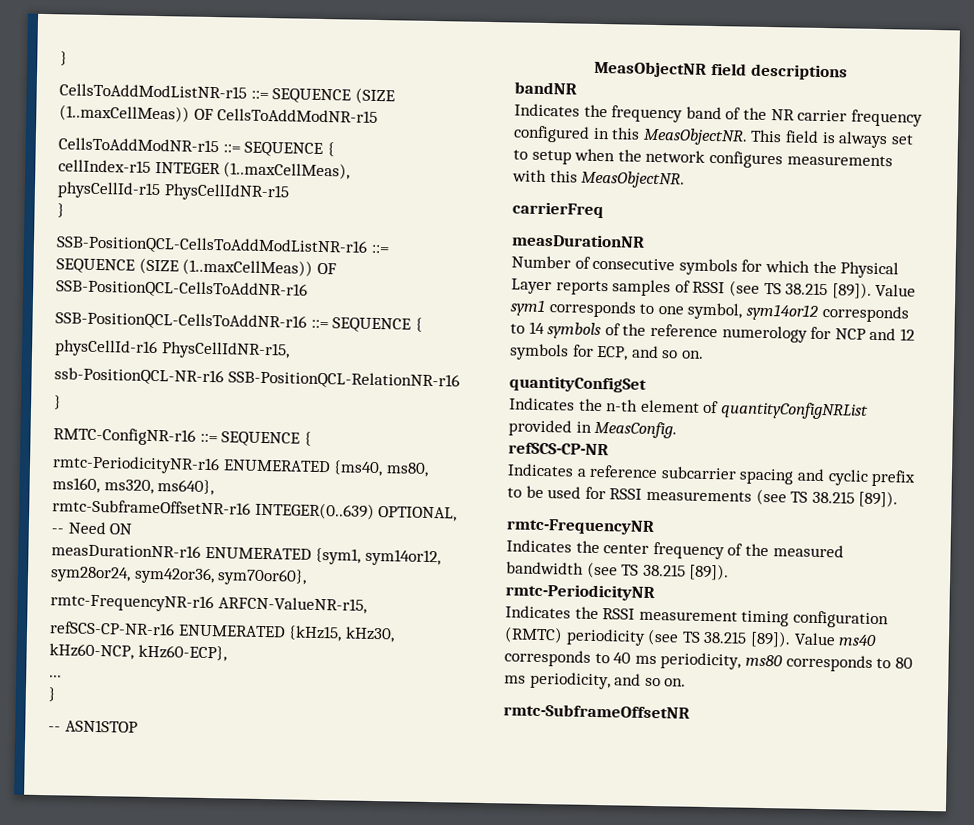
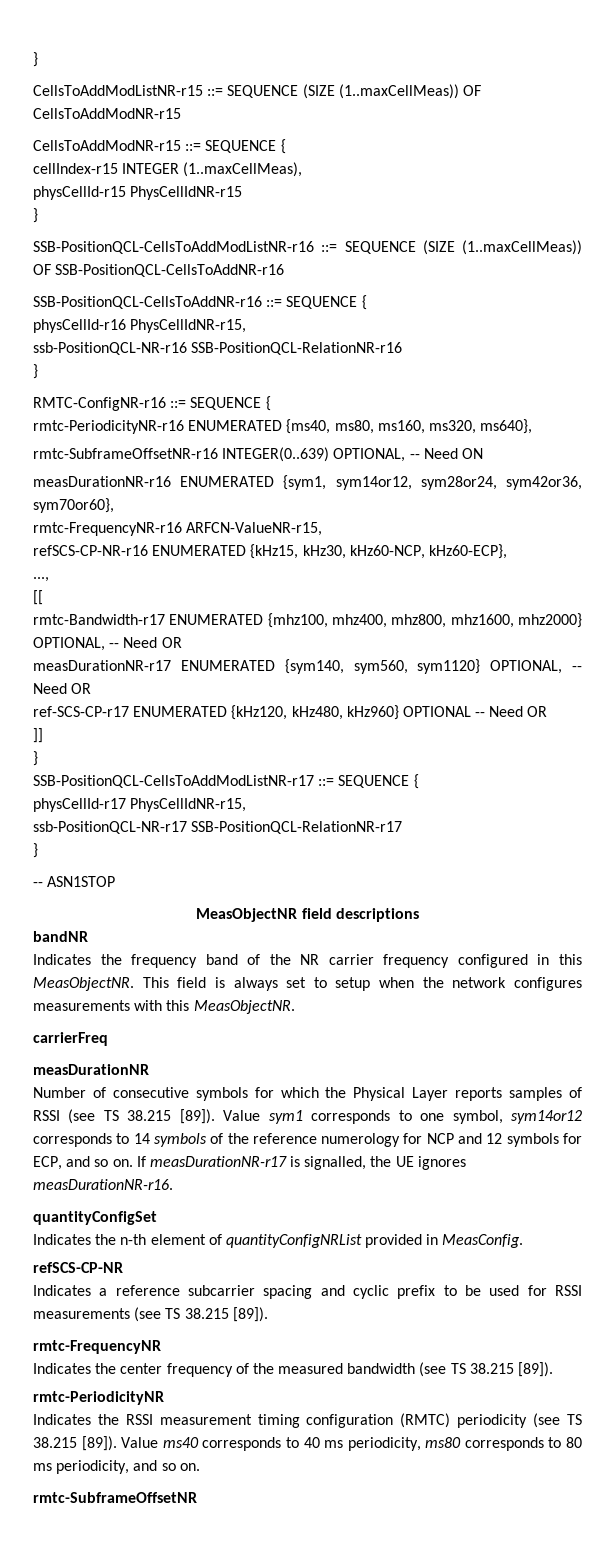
[49,675,62,678] ... -> [33,577,49,582] [33,590,43,605] [33,613,582,628] [33,637,182,651] [33,659,582,674] [33,683,92,694] [33,705,548,720] [33,728,43,743] [33,751,38,766] [33,774,419,789] [33,798,247,812] [33,821,403,834] ..., // [[ // rmtc-Bandwidth-r17 ENUMERATED {mhz100, mhz400, mhz800, mhz1600, mhz2000} OPTIONAL, -- Need OR // measDurationNR-r17 ENUMERATED {sym140, sym560, sym1120} OPTIONAL, -- Need OR // ref-SCS-CP-r17 ENUMERATED {kHz120, kHz480, kHz960} OPTIONAL -- Need OR // ]] // } // SSB-PositionQCL-CellsToAddModListNR-r17 ::= SEQUENCE { // physCellId-r17 PhysCellIdNR-r15, // ssb-PositionQCL-NR-r17 SSB-PositionQCL-RelationNR-r17
(704, 354) none -> [136,1156,466,1170] [33,1179,173,1190] If measDurationNR-r17 is signalled, the UE ignores measDurationNR-r16.

